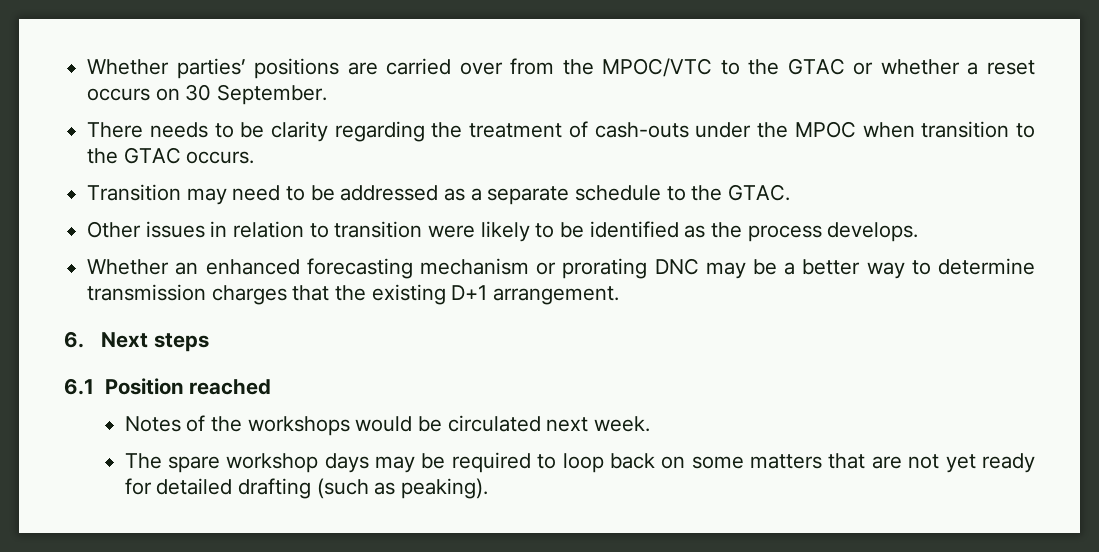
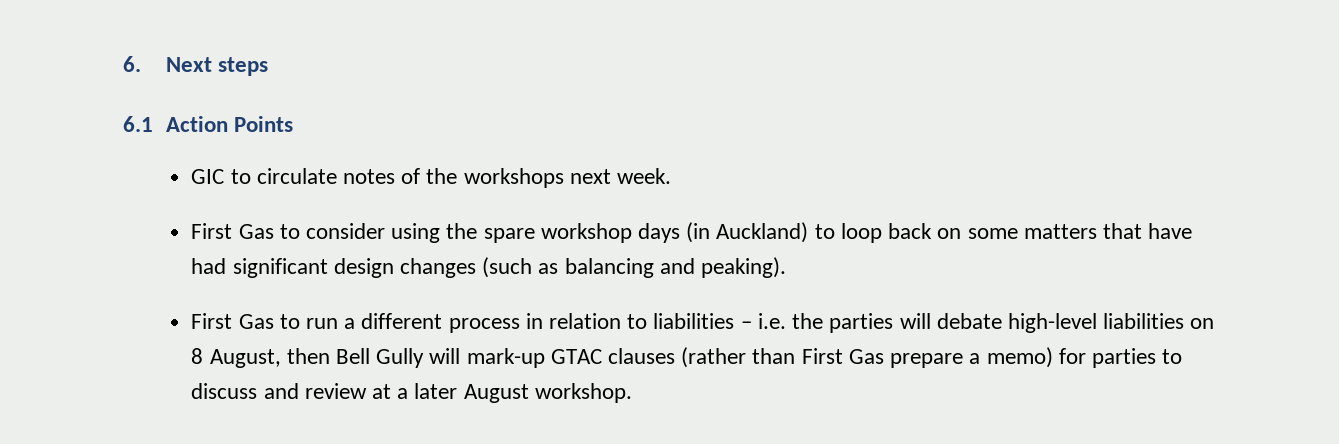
[87,58,1035,79] [87,84,328,105] [87,121,1036,142] [87,147,255,164] [87,184,791,205] [87,221,919,242] [87,258,1035,279] [87,284,620,305] [64,331,210,352] [64,378,272,395] [124,415,650,436] [124,452,531,473] Whether parties’ positions are carried over from the MPOC/VTC to the GTAC or whether a reset occurs on 30 September. // There needs to be clarity regarding the treatment of cash-outs under the MPOC when transition to the GTAC occurs. // Transition may need to be addressed as a separate schedule to the GTAC. // Other issues in relation to transition were likely to be identified as the process develops. // Whether an enhanced forecasting mechanism or prorating DNC may be a better way to determine transmission charges that the existing D+1 arrangement. // 6. Next steps // 6.1 Position reached // Notes of the workshops would be circulated next week. // The spare workshop days may be required -> [123,56,269,76] [123,116,294,132] [191,168,672,188] [191,222,809,243] 6. Next steps // 6.1 Action Points // GIC to circulate notes of the workshops next week. // First Gas to consider using the spare workshop days (in Auckland)
[871,453,1036,473] [124,478,488,499] are not yet ready for detailed drafting (such as peaking). -> [1148,223,1193,239] [191,257,787,278] [191,313,1215,333] [191,347,1183,368] [191,383,632,403] have had significant design changes (such as balancing and peaking). // First Gas to run a different process in relation to liabilities – i.e. the parties will debate high-level liabilities on 8 August, then Bell Gully will mark-up GTAC clauses (rather than First Gas prepare a memo) for parties to discuss and review at a later August workshop.

